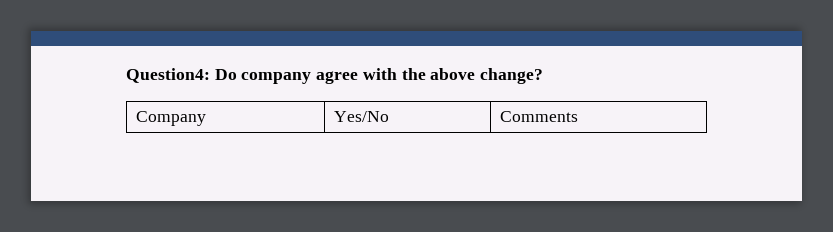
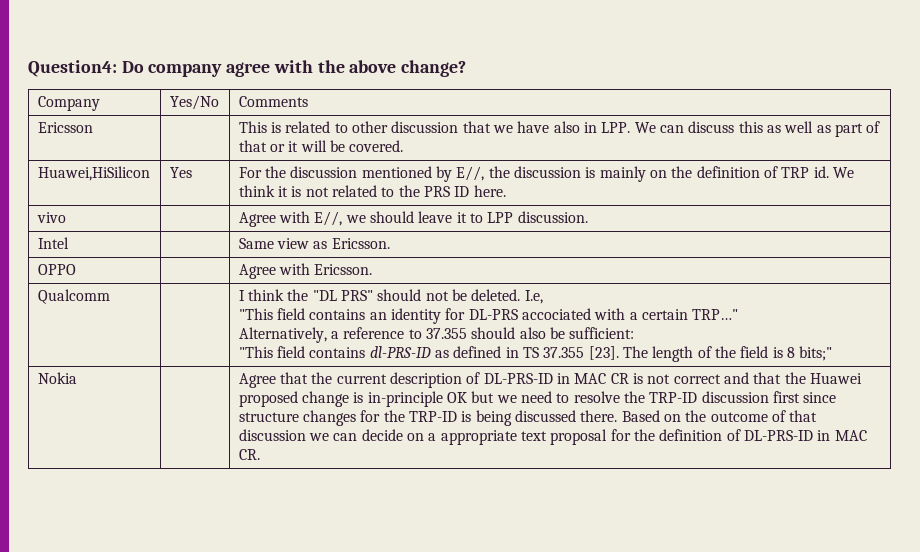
(579, 116) none -> [37,122,93,133] [238,121,881,137] [238,140,404,152] [37,166,150,181] [169,167,192,178] [238,166,854,182] [238,185,506,197] [36,212,66,223] [238,211,588,227] [37,237,69,249] [238,238,390,249] [37,264,76,275] [238,263,373,279] [37,289,110,304] [238,289,543,304] [238,308,739,324] [238,327,635,343] [238,346,833,362] [37,372,77,384] [238,372,862,388] [238,391,837,407] [238,410,818,426] [238,429,867,445] [238,449,260,460] // Ericsson | | This is related to other discussion that we have also in LPP. We can discuss this as well as part of that or it will be covered. // Huawei,HiSilicon | Yes | For the discussion mentioned by E//, the discussion is mainly on the definition of TRP id. We think it is not related to the PRS ID here. // vivo | | Agree with E//, we should leave it to LPP discussion. // Intel | | Same view as Ericsson. // OPPO | | Agree with Ericsson. // Qualcomm | | I think the "DL PRS" should not be deleted. I.e, // "This field contains an identity for DL-PRS accociated with a certain TRP…" // Alternatively, a reference to 37.355 should also be sufficient: // "This field contains dl-PRS-ID as defined in TS 37.355 [23]. The length of the field is 8 bits;" // Nokia | | Agree that the current description of DL-PRS-ID in MAC CR is not correct and that the Huawei proposed change is in-principle OK but we need to resolve the TRP-ID discussion first since structure changes for the TRP-ID is being discussed there. Based on the outcome of that discussion we can decide on a appropriate text proposal for the definition of DL-PRS-ID in MAC CR.

